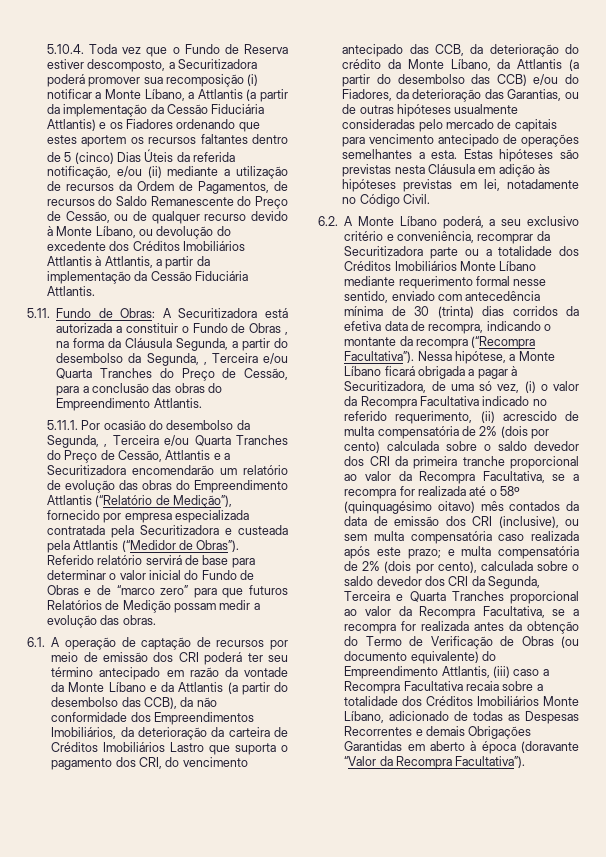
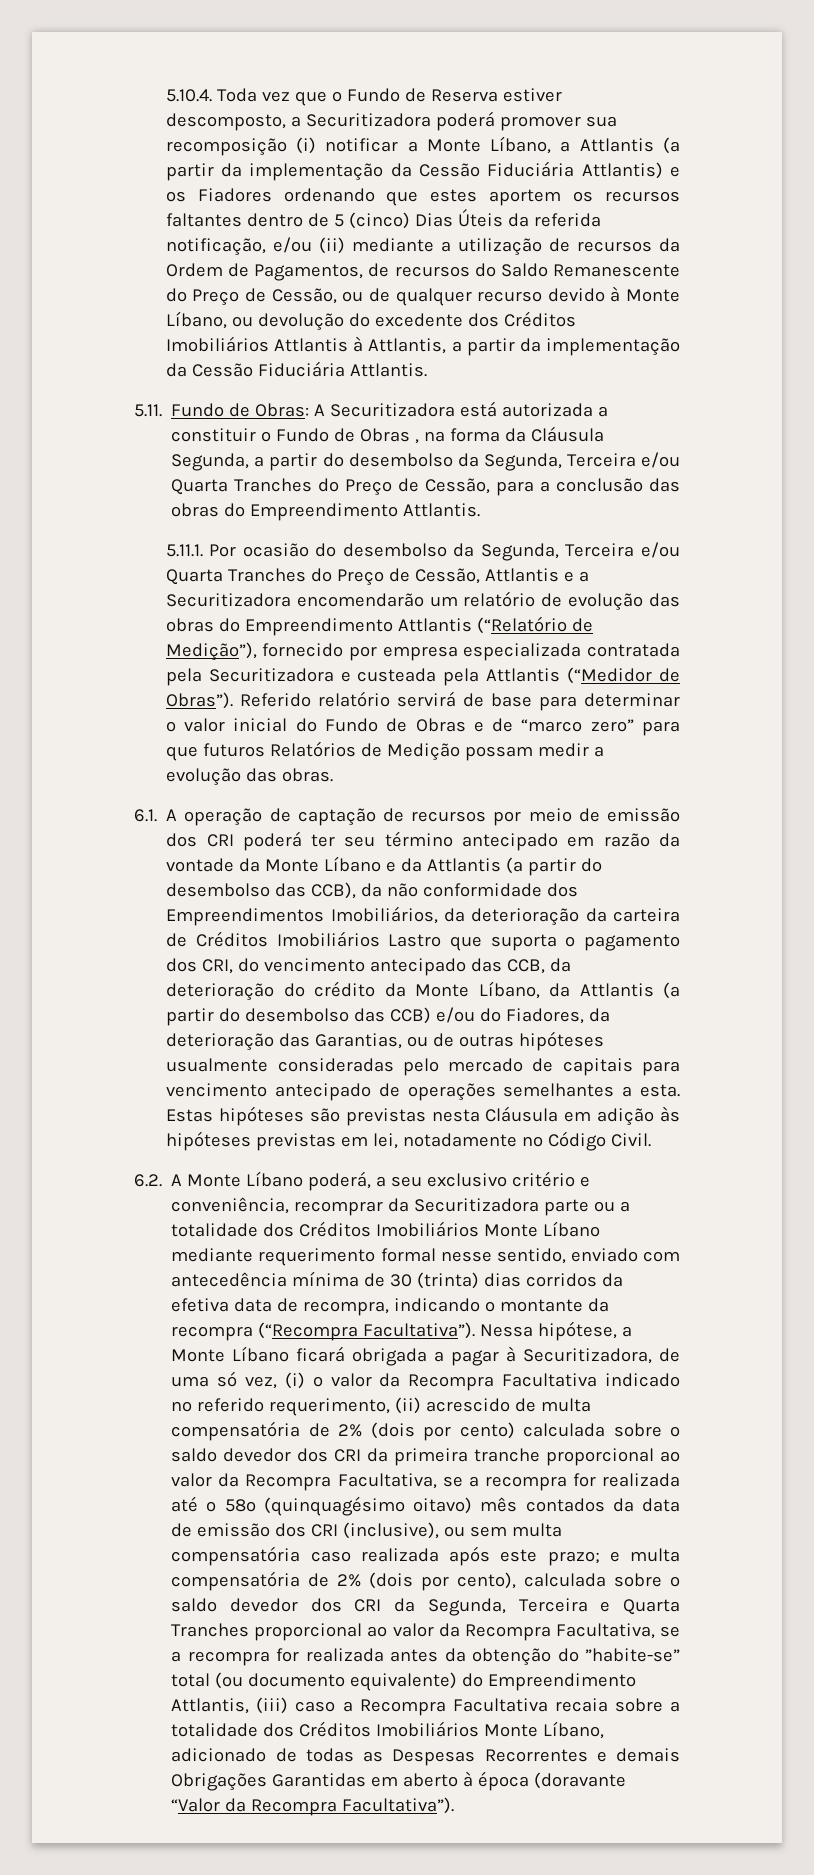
[203,362,207,365] , -> (562, 462) none
[104,444,108,447] , -> (559, 552) none
[365,636,554,649] Termo de Verificação de Obras -> [585,1648,680,1662] [171,1673,211,1687] ”habite-se” total

